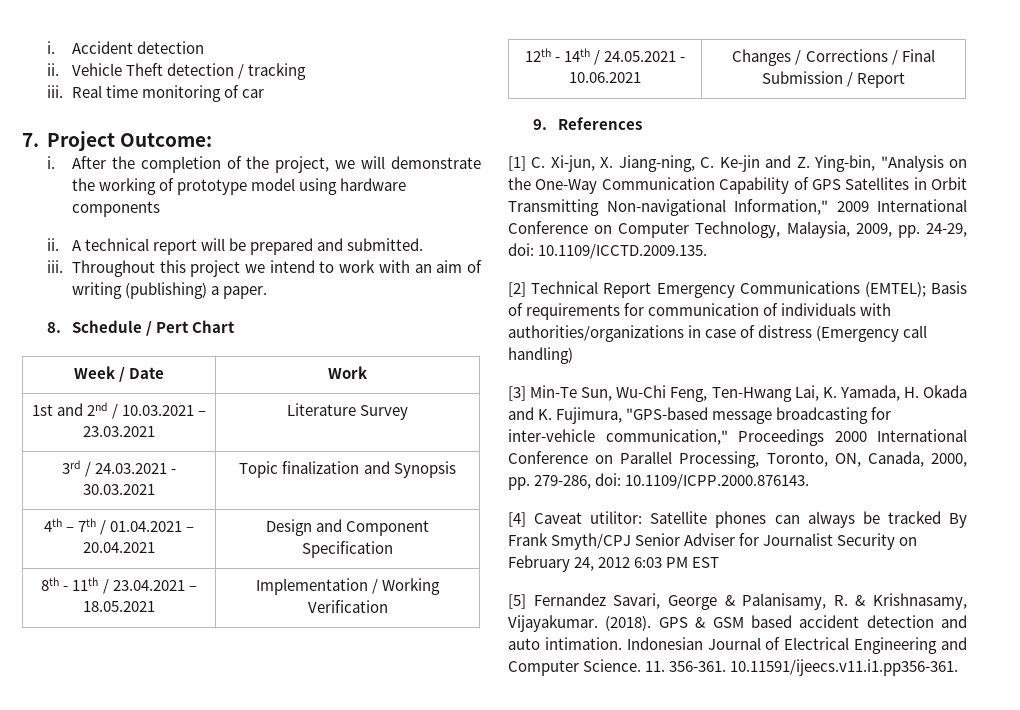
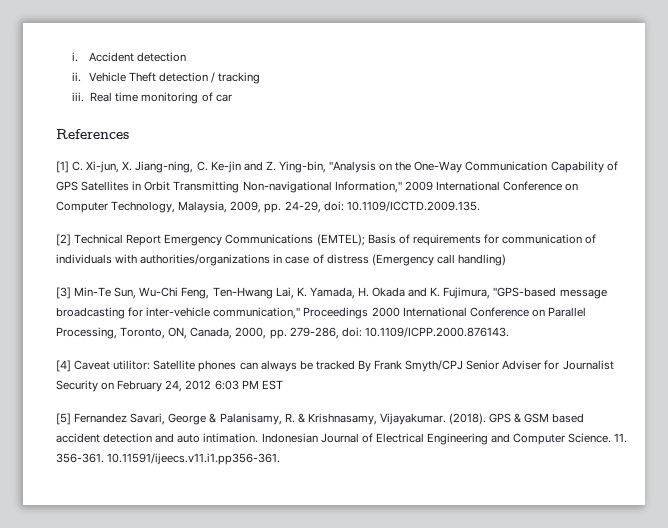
[22,131,213,151] [46,156,481,173] [71,178,407,195] [71,201,160,217] [46,238,424,255] [46,260,482,277] [71,282,268,299] [46,320,236,336] [73,366,165,382] [328,366,367,379] [31,402,207,419] [83,426,155,437] [286,403,409,420] [61,460,177,477] [83,484,155,495] [239,461,456,478] [43,518,195,535] [83,542,155,553] [265,519,430,536] [302,541,393,558] [41,577,197,594] [83,601,155,612] [255,578,441,595] [307,600,388,613] [524,48,686,65] [569,72,641,83] [732,49,935,66] [761,71,906,88] [532,119,547,130] 7. Project Outcome: // i. After the completion of the project, we will demonstrate the working of prototype model using hardware components // ii. A technical report will be prepared and submitted. // iii. Throughout this project we intend to work with an aim of writing (publishing) a paper. // 8. Schedule / Pert Chart // Week / Date | Work // 1st and 2nd / 10.03.2021 – 23.03.2021 | Literature Survey // 3rd / 24.03.2021 - 30.03.2021 | Topic finalization and Synopsis // 4th – 7th / 01.04.2021 – 20.04.2021 | Design and Component Specification // 8th - 11th / 23.04.2021 – 18.05.2021 | Implementation / Working Verification // 12th - 14th / 24.05.2021 - 10.06.2021 | Changes / Corrections / Final Submission / Report // 9. -> (232, 98) none

